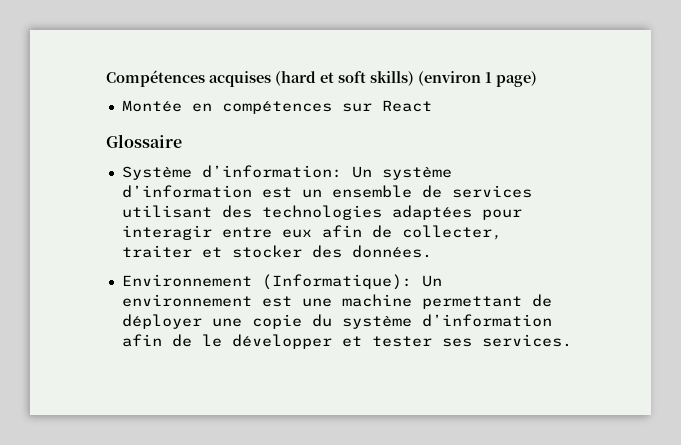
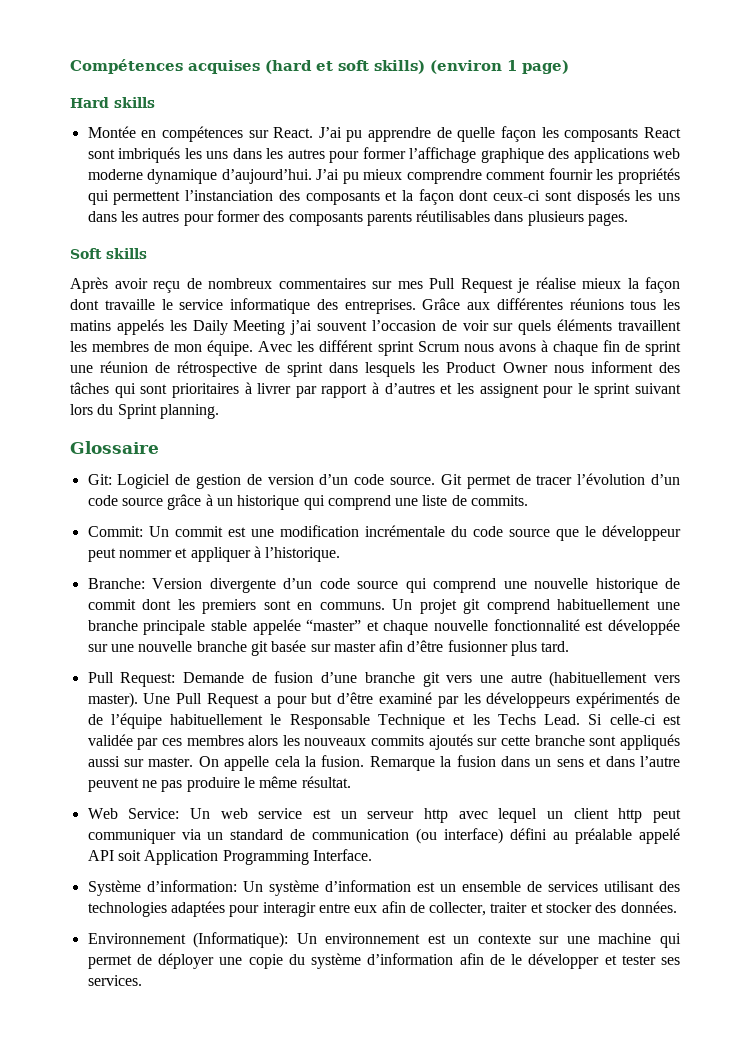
(537, 79) none -> [70,97,155,108] // Hard skills
[381,100,432,112] [106,134,182,148] React // Glossaire -> [273,126,681,142] [87,147,680,163] [87,168,680,184] [87,189,680,205] [87,210,629,226] [70,248,147,259] [70,277,680,293] [70,298,680,314] [70,319,682,335] [70,340,681,356] [70,361,680,377] [70,382,681,398] [70,404,219,419] [70,441,159,454] [87,473,680,489] [87,494,529,510] [87,525,681,541] [87,546,341,562] [87,578,680,593] [87,599,680,614] [87,619,680,635] [87,640,570,656] [87,671,680,687] [87,692,680,708] [87,713,681,729] [87,734,680,750] [87,755,680,771] [87,776,351,792] [87,808,681,823] [87,828,680,844] [87,849,372,865] React. J’ai pu apprendre de quelle façon les composants React sont imbriqués les uns dans les autres pour former l’affichage graphique des applications web moderne dynamique d’aujourd’hui. J’ai pu mieux comprendre comment fournir les propriétés qui permettent l’instanciation des composants et la façon dont ceux-ci sont disposés les uns dans les autres pour former des composants parents réutilisables dans plusieurs pages. // Soft skills // Après avoir reçu de nombreux commentaires sur mes Pull Request je réalise mieux la façon dont travaille le service informatique des entreprises. Grâce aux différentes réunions tous les matins appelés les Daily Meeting j’ai souvent l’occasion de voir sur quels éléments travaillent les membres de mon équipe. Avec les différent sprint Scrum nous avons à chaque fin de sprint une réunion de rétrospective de sprint dans lesquels les Product Owner nous informent des tâches qui sont prioritaires à livrer par rapport à d’autres et les assignent pour le sprint suivant lors du Sprint planning. // Glossaire // Git: Logiciel de gestion de version d’un code source. Git permet de tracer l’évolution d’un code source grâce à un historique qui comprend une liste de commits. // Commit: Un commit est une modification incrémentale du code source que le développeur peut nommer et appliquer à l’historique. // Branche: Version divergente d’un code source qui comprend une nouvelle historique de commit dont les premiers sont en communs. Un projet git comprend habituellement une branche principale stable appelée “master” et chaque nouvelle fonctionnalité est développée sur une nouvelle branche git basée sur master afin d’être fusionner plus tard. // Pull Request: Demande de fusion d’une branche git vers une autre (habituellement vers master). Une Pull Request a pour but d’être examiné par les développeurs expérimentés de de l’équipe habituellement le Responsable Technique et les Techs Lead. Si celle-ci est validée par ces membres alors les nouveaux commits ajoutés sur cette branche sont appliqués aussi sur master. On appelle cela la fusion. Remarque la fusion dans un sens et dans l’autre peuvent ne pas produire le même résultat. // Web Service: Un web service est un serveur http avec lequel un client http peut communiquer via un standard de communication (ou interface) défini au préalable appelé API soit Application Programming Interface.
[301,294,522,309] une machine permettant -> [453,933,681,948] [87,955,132,969] un contexte sur une machine qui permet

